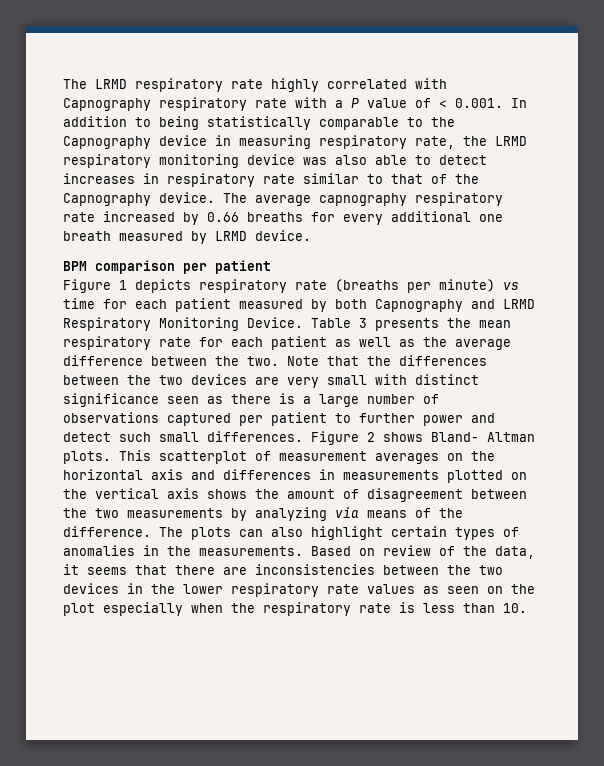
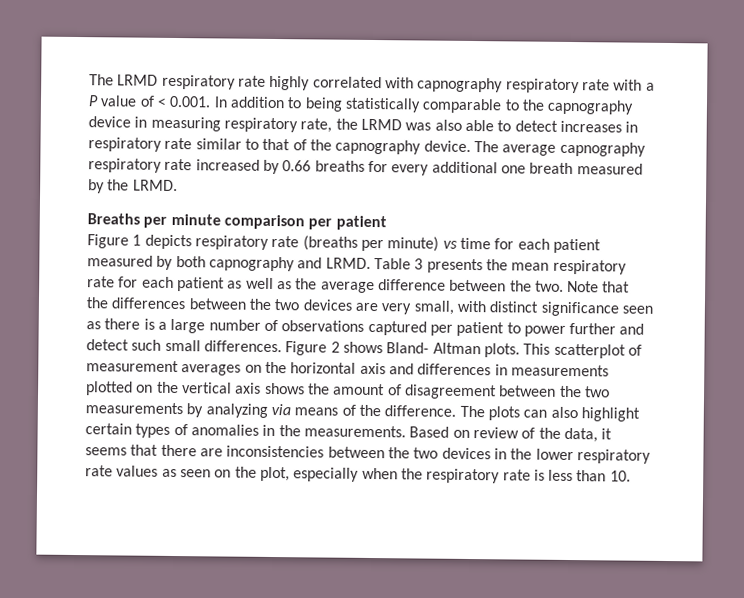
[63,98,151,111] Capnography -> [417,77,504,93] capnography
[63,136,151,149] Capnography -> [547,99,635,115] capnography
[63,154,295,168] respiratory monitoring device -> (402, 124) none
[63,193,151,206] Capnography -> [335,139,422,155] capnography
[215,230,311,241] [63,261,87,271] LRMD device. // BPM -> [107,179,178,192] [87,213,221,228] the LRMD. // Breaths per minute
[375,299,535,312] [63,317,303,331] Capnography and LRMD Respiratory Monitoring Device. -> [208,256,371,272] capnography and LRMD.
[327,375,367,385] small -> [413,300,454,315] small,
[359,413,463,426] further power -> [523,323,617,337] power further
[63,603,95,616] plot -> [259,466,290,482] plot,

